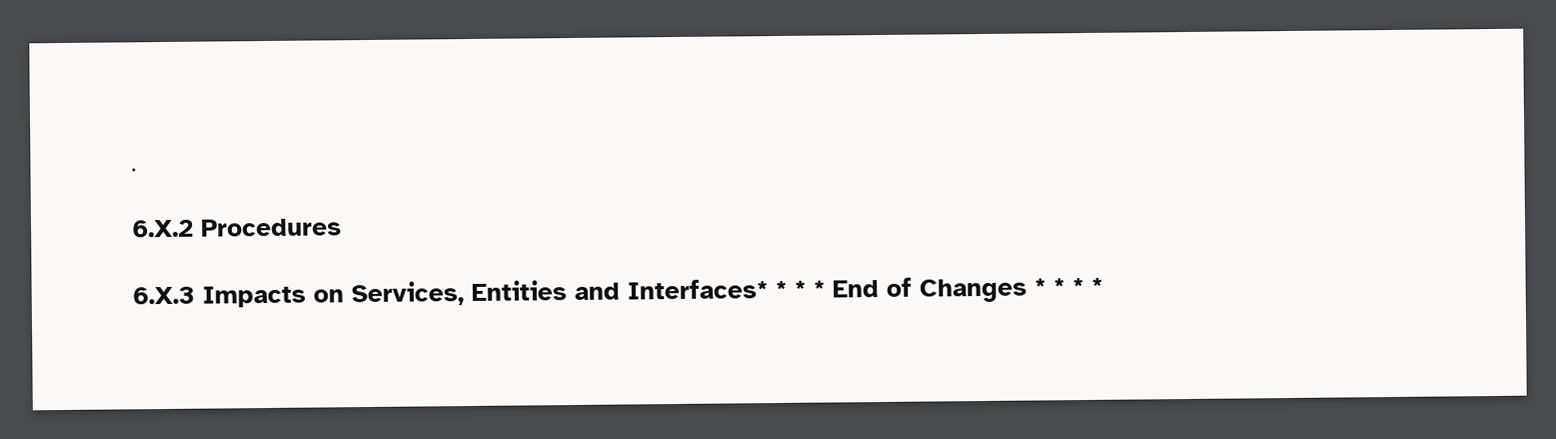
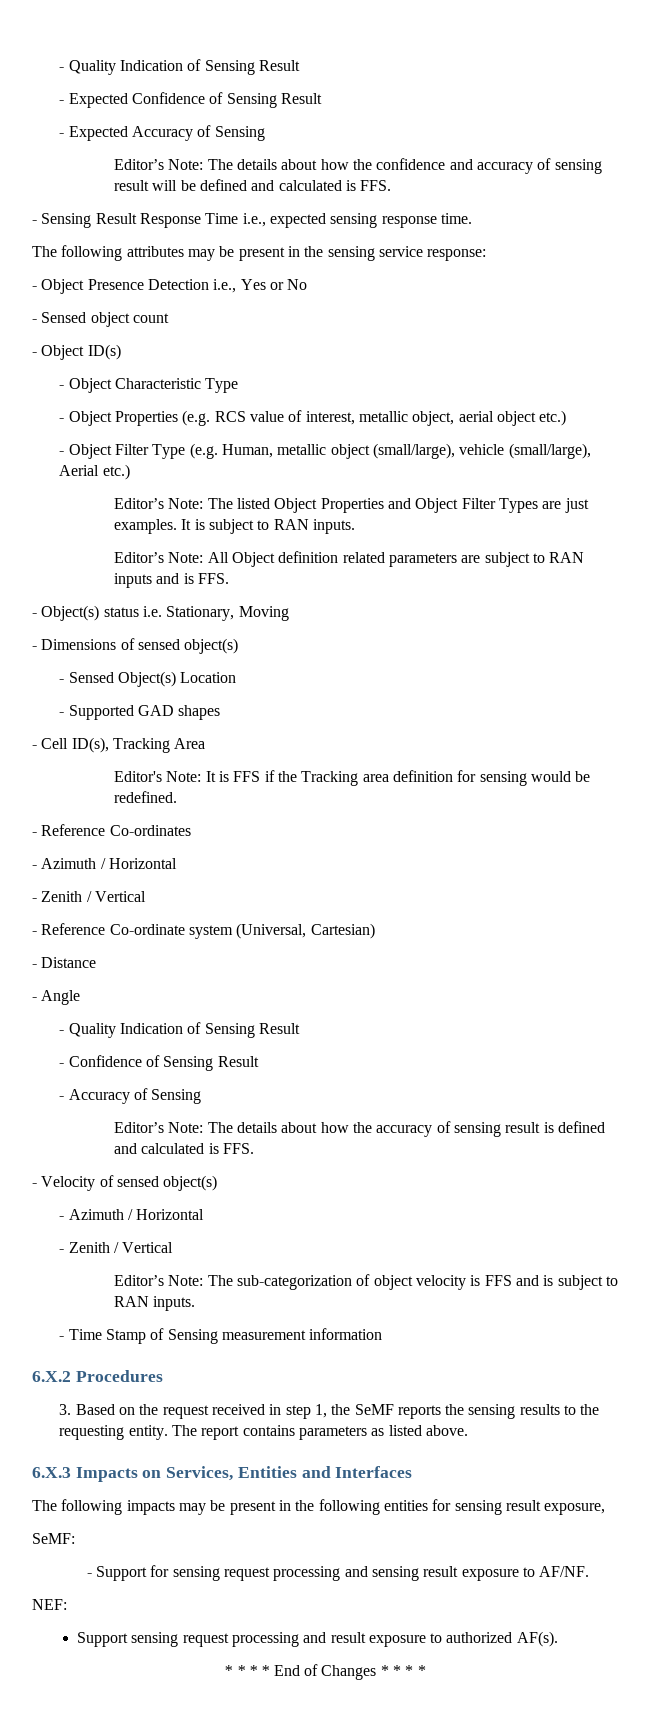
[131,168,137,172] [131,218,342,238] . // 6.X.2 Procedures -> [59,59,300,75] [59,92,322,108] [59,125,265,141] [113,158,602,174] [113,179,392,191] [32,213,472,228] [32,245,487,261] [32,279,308,294] [32,312,169,327] [32,344,121,360] [59,378,239,393] [59,410,567,426] [59,443,591,459] [59,464,130,480] [113,498,589,513] [113,519,355,534] [113,551,585,567] [113,573,229,588] [32,605,289,621] [32,638,239,654] [59,671,237,687] [59,705,221,720] [32,737,206,753] [113,770,591,786] [113,791,177,803] [32,824,191,836] [32,858,177,869] [32,891,146,902] [32,923,375,939] [32,957,97,968] [32,990,81,1005] [59,1022,300,1038] [59,1055,259,1071] [59,1088,202,1104] [113,1121,605,1137] [113,1143,254,1154] [32,1175,218,1191] [59,1209,205,1220] [59,1242,174,1253] [113,1274,618,1290] [113,1296,196,1311] [59,1328,383,1344] [32,1370,163,1382] [59,1404,600,1419] [59,1425,468,1440] - Quality Indication of Sensing Result // - Expected Confidence of Sensing Result // - Expected Accuracy of Sensing // Editor’s Note: The details about how the confidence and accuracy of sensing result will be defined and calculated is FFS. // - Sensing Result Response Time i.e., expected sensing response time. // The following attributes may be present in the sensing service response: // - Object Presence Detection i.e., Yes or No // - Sensed object count // - Object ID(s) // - Object Characteristic Type // - Object Properties (e.g. RCS value of interest, metallic object, aerial object etc.) // - Object Filter Type (e.g. Human, metallic object (small/large), vehicle (small/large), Aerial etc.) // Editor’s Note: The listed Object Properties and Object Filter Types are just examples. It is subject to RAN inputs. // Editor’s Note: All Object definition related parameters are subject to RAN inputs and is FFS. // - Object(s) status i.e. Stationary, Moving // - Dimensions of sensed object(s) // - Sensed Object(s) Location // - Supported GAD shapes // - Cell ID(s), Tracking Area // Editor's Note: It is FFS if the Tracking area definition for sensing would be redefined. // - Reference Co-ordinates // - Azimuth / Horizontal // - Zenith / Vertical // - Reference Co-ordinate system (Universal, Cartesian) // - Distance // - Angle // - Quality Indication of Sensing Result // - Confidence of Sensing Result // - Accuracy of Sensing // Editor’s Note: The details about how the accuracy of sensing result is defined and calculated is FFS. // - Velocity of sensed object(s) // - Azimuth / Horizontal // - Zenith / Vertical // Editor’s Note: The sub-categorization of object velocity is FFS and is subject to RAN inputs. // - Time Stamp of Sensing measurement information // 6.X.2 Procedures // 3. Based on the request received in step 1, the SeMF reports the sensing results to the requesting entity. The report contains parameters as listed above.
[627,279,768,300] Interfaces* -> [335,1466,413,1478] [32,1499,606,1515] [32,1533,75,1544] [86,1565,590,1581] [32,1599,67,1610] [76,1631,558,1647] [224,1665,233,1676] Interfaces // The following impacts may be present in the following entities for sensing result exposure, // SeMF: // - Support for sensing request processing and sensing result exposure to AF/NF. // NEF: // Support sensing request processing and result exposure to authorized AF(s). // *

